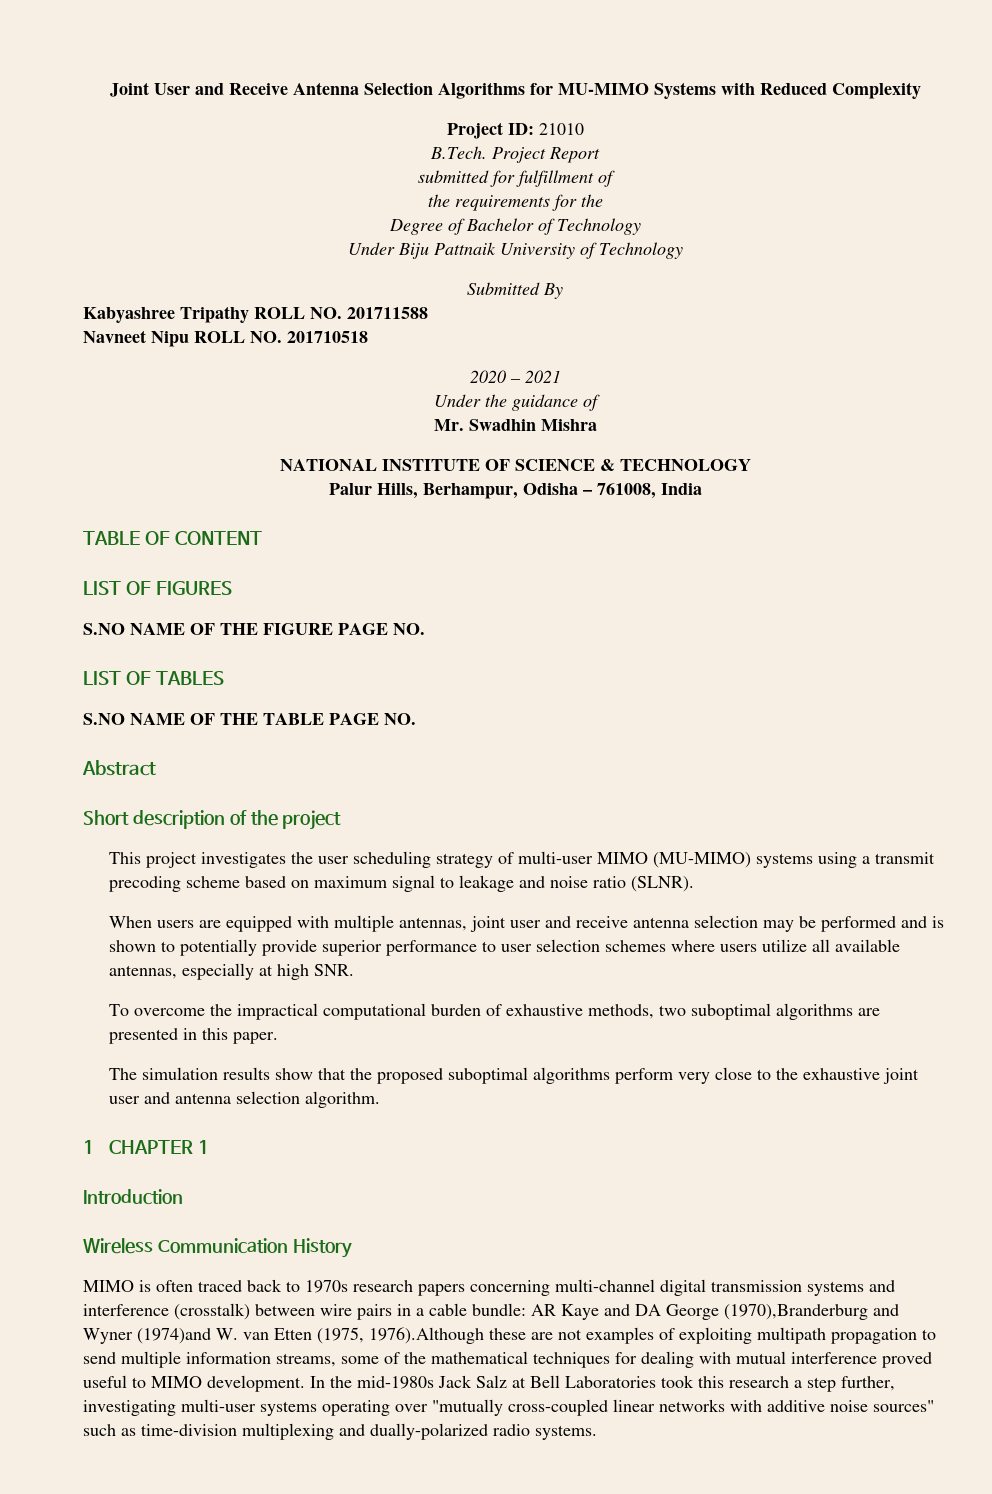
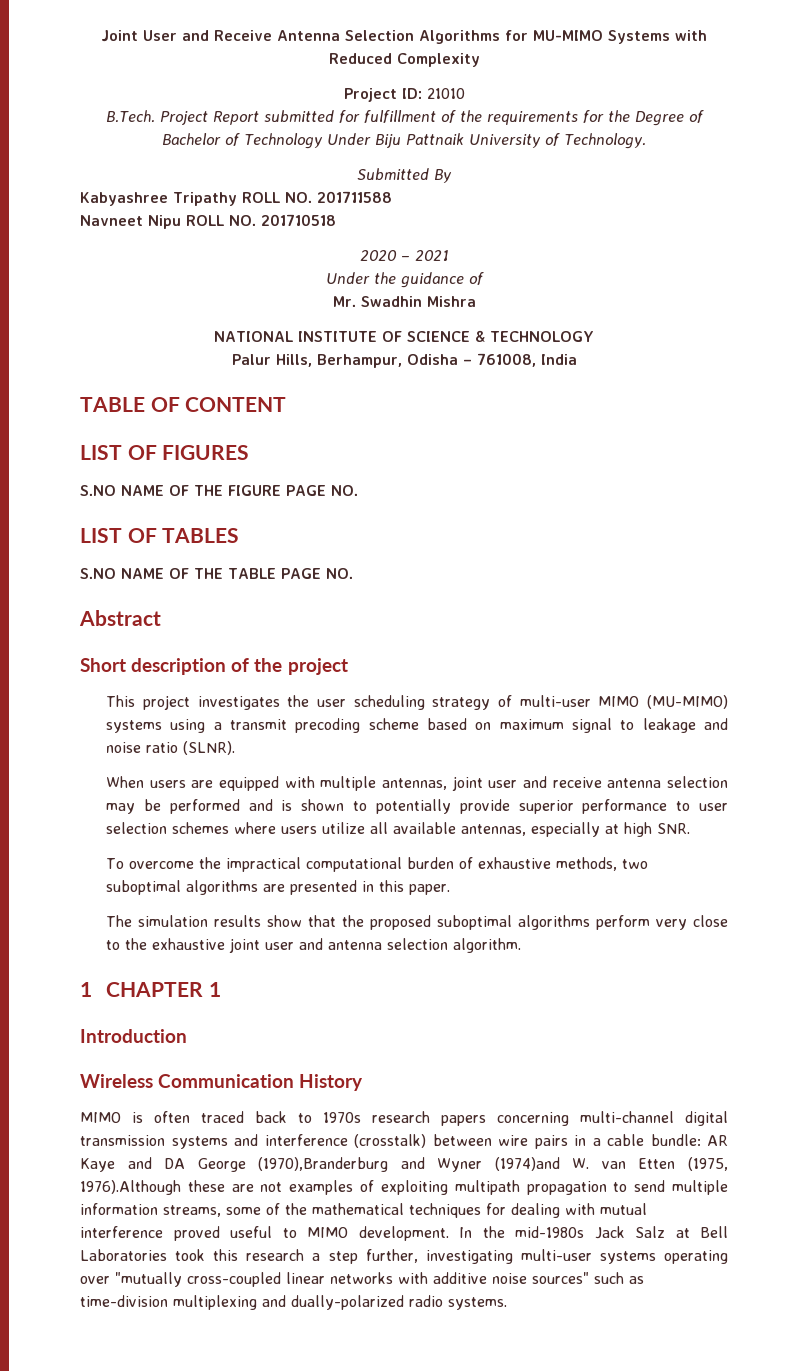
(600, 155) // -> (259, 118) none
(615, 178) // -> (456, 116) none
(603, 200) // -> (630, 116) none
(641, 226) // -> (324, 141) none
[598,242,683,259] Technology -> [564,133,646,149] Technology.

